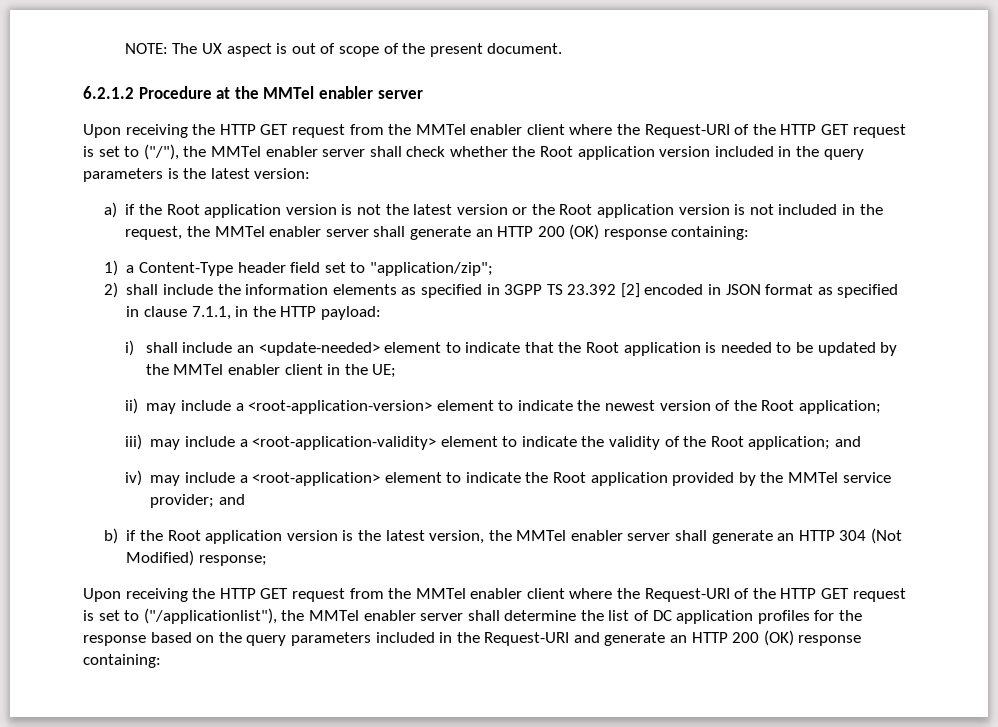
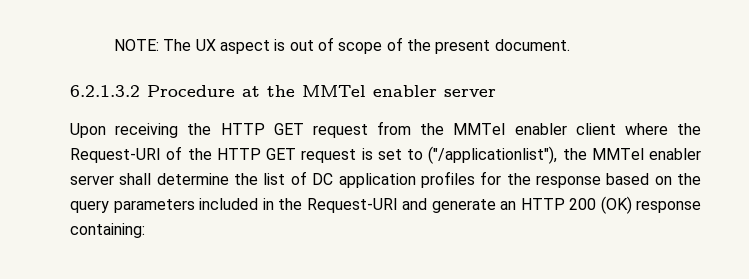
[83,86,134,99] 6.2.1.2 -> [70,85,140,97] 6.2.1.3.2
[83,124,906,138] [83,144,864,160] [83,168,311,182] [103,202,883,218] [125,224,750,240] [103,260,493,276] [103,282,899,298] [126,306,381,320] [124,340,898,356] [145,364,397,378] [124,398,881,414] [124,434,861,450] [124,470,891,486] [150,494,245,508] [103,528,903,544] [126,550,267,566] // Upon receiving the HTTP GET request from the MMTel enabler client where the Request-URI of the HTTP GET request is set to ("/"), the MMTel enabler server shall check whether the Root application version included in the query parameters is the latest version: // a) if the Root application version is not the latest version or the Root application version is not included in the request, the MMTel enabler server shall generate an HTTP 200 (OK) response containing: // 1) a Content-Type header field set to "application/zip"; // 2) shall include the information elements as specified in 3GPP TS 23.392 [2] encoded in JSON format as specified in clause 7.1.1, in the HTTP payload: // i) shall include an <update-needed> element to indicate that the Root application is needed to be updated by the MMTel enabler client in the UE; // ii) may include a <root-application-version> element to indicate the newest version of the Root application; // iii) may include a <root-application-validity> element to indicate the validity of the Root application; and // iv) may include a <root-application> element to indicate the Root application provided by the MMTel service provider; and // b) if the Root application version is the latest version, the MMTel enabler server shall generate an HTTP 304 (Not Modified) response; -> (496, 93) none

